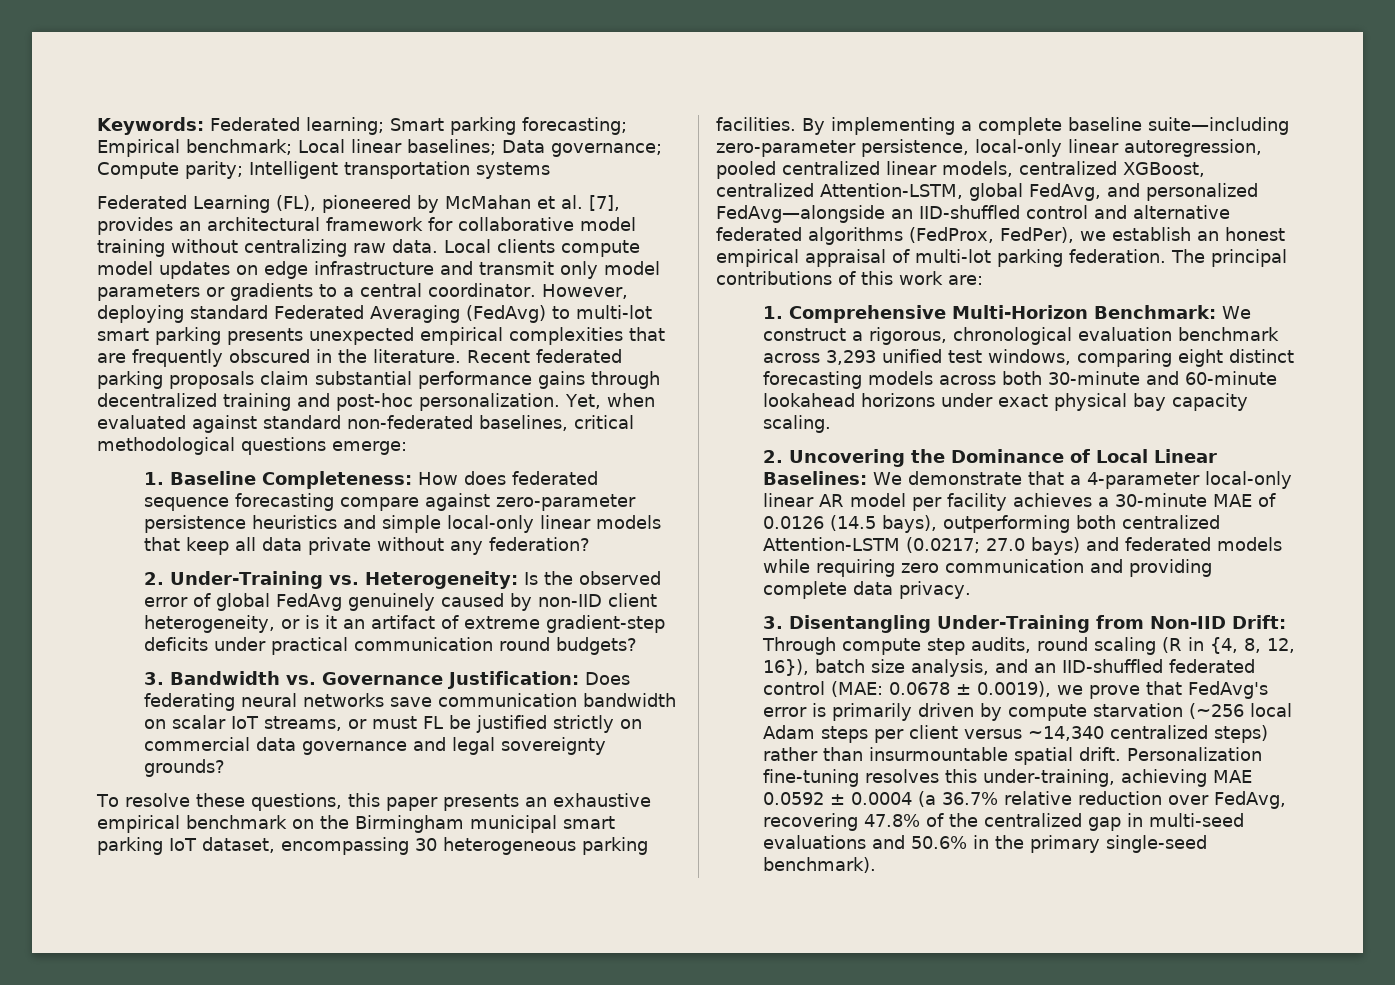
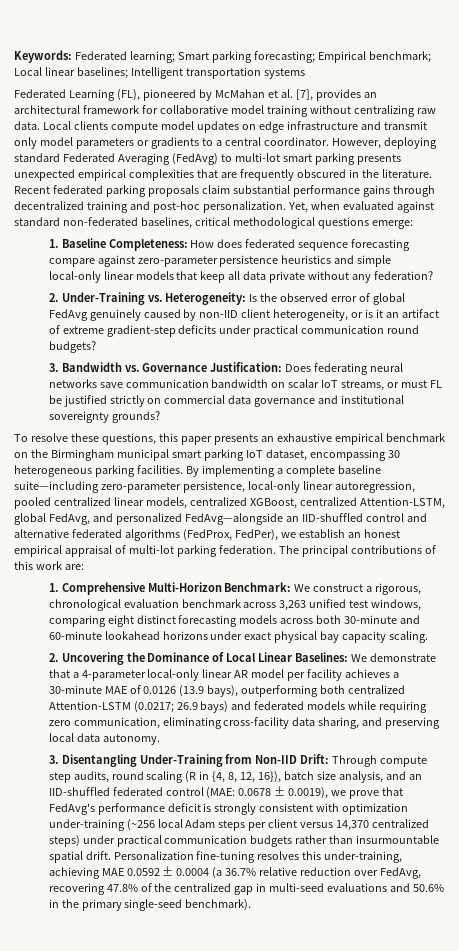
[502,140,662,157] [97,161,243,179] Data governance; Compute parity; -> (128, 73) none
[452,737,496,755] legal -> [341,395,405,404] institutional
[826,350,877,365] 3,293 -> [279,600,307,611] 3,263
[830,515,877,531] (14.5 -> [179,685,205,697] (13.9
[986,538,1026,551] 27.0 -> [176,702,198,710] 26.9
[945,559,1213,577] [763,581,972,599] communication and providing complete data privacy. -> [73,717,441,729] [48,733,160,745] communication, eliminating cross-facility data sharing, and preserving local data autonomy.
[763,703,1184,721] error is primarily driven by compute starvation -> [97,803,409,815] [48,819,125,831] performance deficit is strongly consistent with optimization under-training
[1028,726,1105,741] ~14,340 -> [336,820,370,831] 14,370
(1269, 734) none -> [82,835,293,847] under practical communication budgets

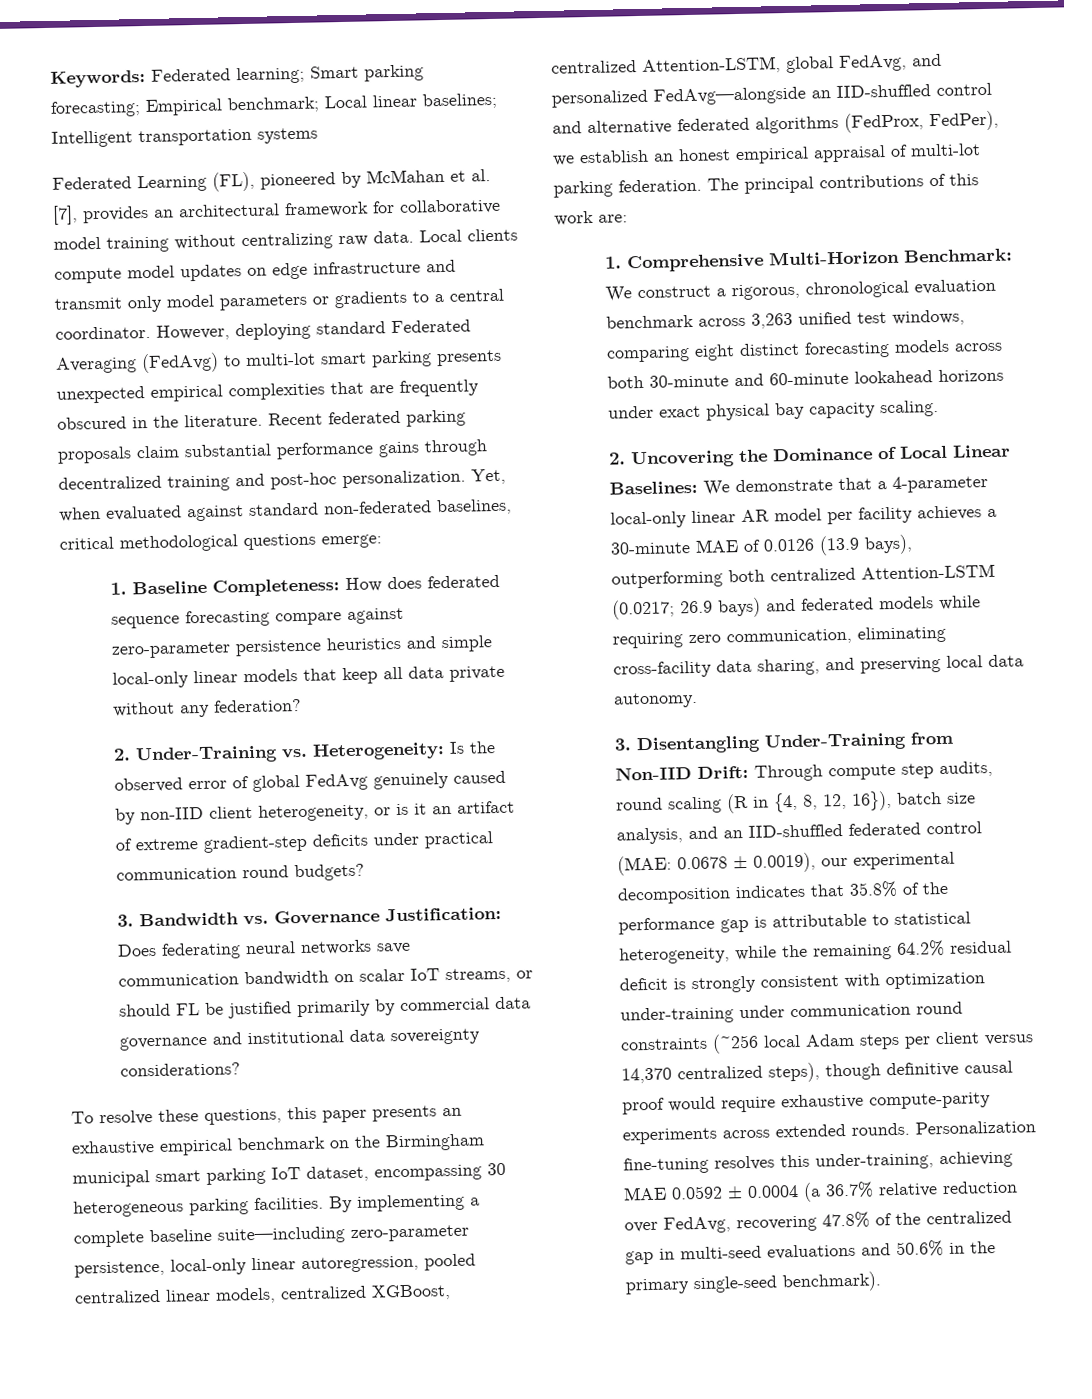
[401,380,428,388] must -> [118,1003,171,1017] should
[109,395,162,407] strictly on -> [296,999,396,1018] primarily by
[48,411,160,423] sovereignty grounds? -> [348,1028,480,1046] [119,1062,241,1077] data sovereignty considerations?
[331,787,404,799] [48,803,165,815] we prove that FedAvg's performance -> [820,851,955,870] [616,880,949,905] [617,911,971,935] [618,939,1012,965] our experimental decomposition indicates that 35.8% of the performance gap is attributable to statistical heterogeneity, while the remaining 64.2% residual
(125, 825) none -> [738,1001,963,1019] [619,1037,708,1051] under communication round constraints
[48,835,440,847] [48,851,111,863] steps) under practical communication budgets rather than insurmountable spatial drift. -> [767,1060,1013,1083] [621,1092,991,1115] [621,1122,910,1145] steps), though definitive causal proof would require exhaustive compute-parity experiments across extended rounds.

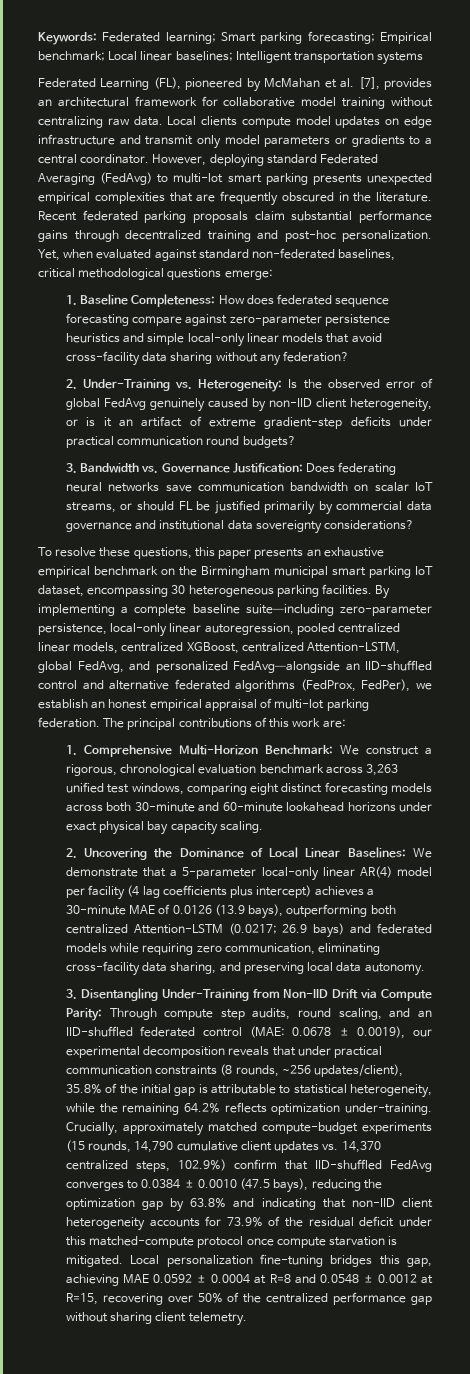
[341,665,505,685] keep all data private -> [351,333,382,343] [65,351,213,366] avoid cross-facility data sharing
[891,475,988,493] [609,509,770,529] 4-parameter local-only linear AR -> [182,866,392,881] 5-parameter local-only linear AR(4)
(913, 515) none -> [127,885,312,898] (4 lag coefficients plus intercept)
[696,765,749,779] Drift: -> [332,989,432,1001] [65,1008,102,1021] Drift via Compute Parity:
[667,791,976,814] [615,827,683,845] scaling (R in {4, 8, 12, 16}), batch size analysis, -> [338,1008,382,1020] scaling,
[734,884,845,899] indicates that -> [228,1046,383,1058] [65,1064,404,1077] reveals that under practical communication constraints (8 rounds, ~256 updates/client),
[617,916,715,935] performance -> [140,1084,171,1094] initial
[948,940,1012,954] [618,972,985,994] [619,1001,963,1025] [619,1031,1034,1054] [620,1060,1013,1084] [621,1092,991,1115] [621,1120,1036,1145] [622,1152,934,1175] residual deficit is strongly consistent with optimization under-training under communication round constraints (~256 local Adam steps per client versus 14,370 centralized steps), though definitive causal proof would require exhaustive compute-parity experiments across extended rounds. Personalization fine-tuning resolves this under-training, -> [224,1102,432,1115] [65,1122,432,1136] [65,1140,381,1153] [65,1159,432,1172] [65,1178,382,1193] [65,1198,433,1212] [65,1216,432,1231] [65,1236,398,1248] [65,1254,433,1267] reflects optimization under-training. Crucially, approximately matched compute-budget experiments (15 rounds, 14,790 cumulative client updates vs. 14,370 centralized steps, 102.9%) confirm that IID-shuffled FedAvg converges to 0.0384 ± 0.0010 (47.5 bays), reducing the optimization gap by 63.8% and indicating that non-IID client heterogeneity accounts for 73.9% of the residual deficit under this matched-compute protocol once compute starvation is mitigated. Local personalization fine-tuning bridges this gap,
[802,1180,1018,1202] [623,1210,1012,1234] [624,1240,996,1265] [624,1271,882,1295] (a 36.7% relative reduction over FedAvg, recovering 47.8% of the centralized gap in multi-seed evaluations and 50.6% in the primary single-seed benchmark). -> [254,1274,433,1284] [65,1292,432,1305] [65,1312,247,1326] at R=8 and 0.0548 ± 0.0012 at R=15, recovering over 50% of the centralized performance gap without sharing client telemetry.

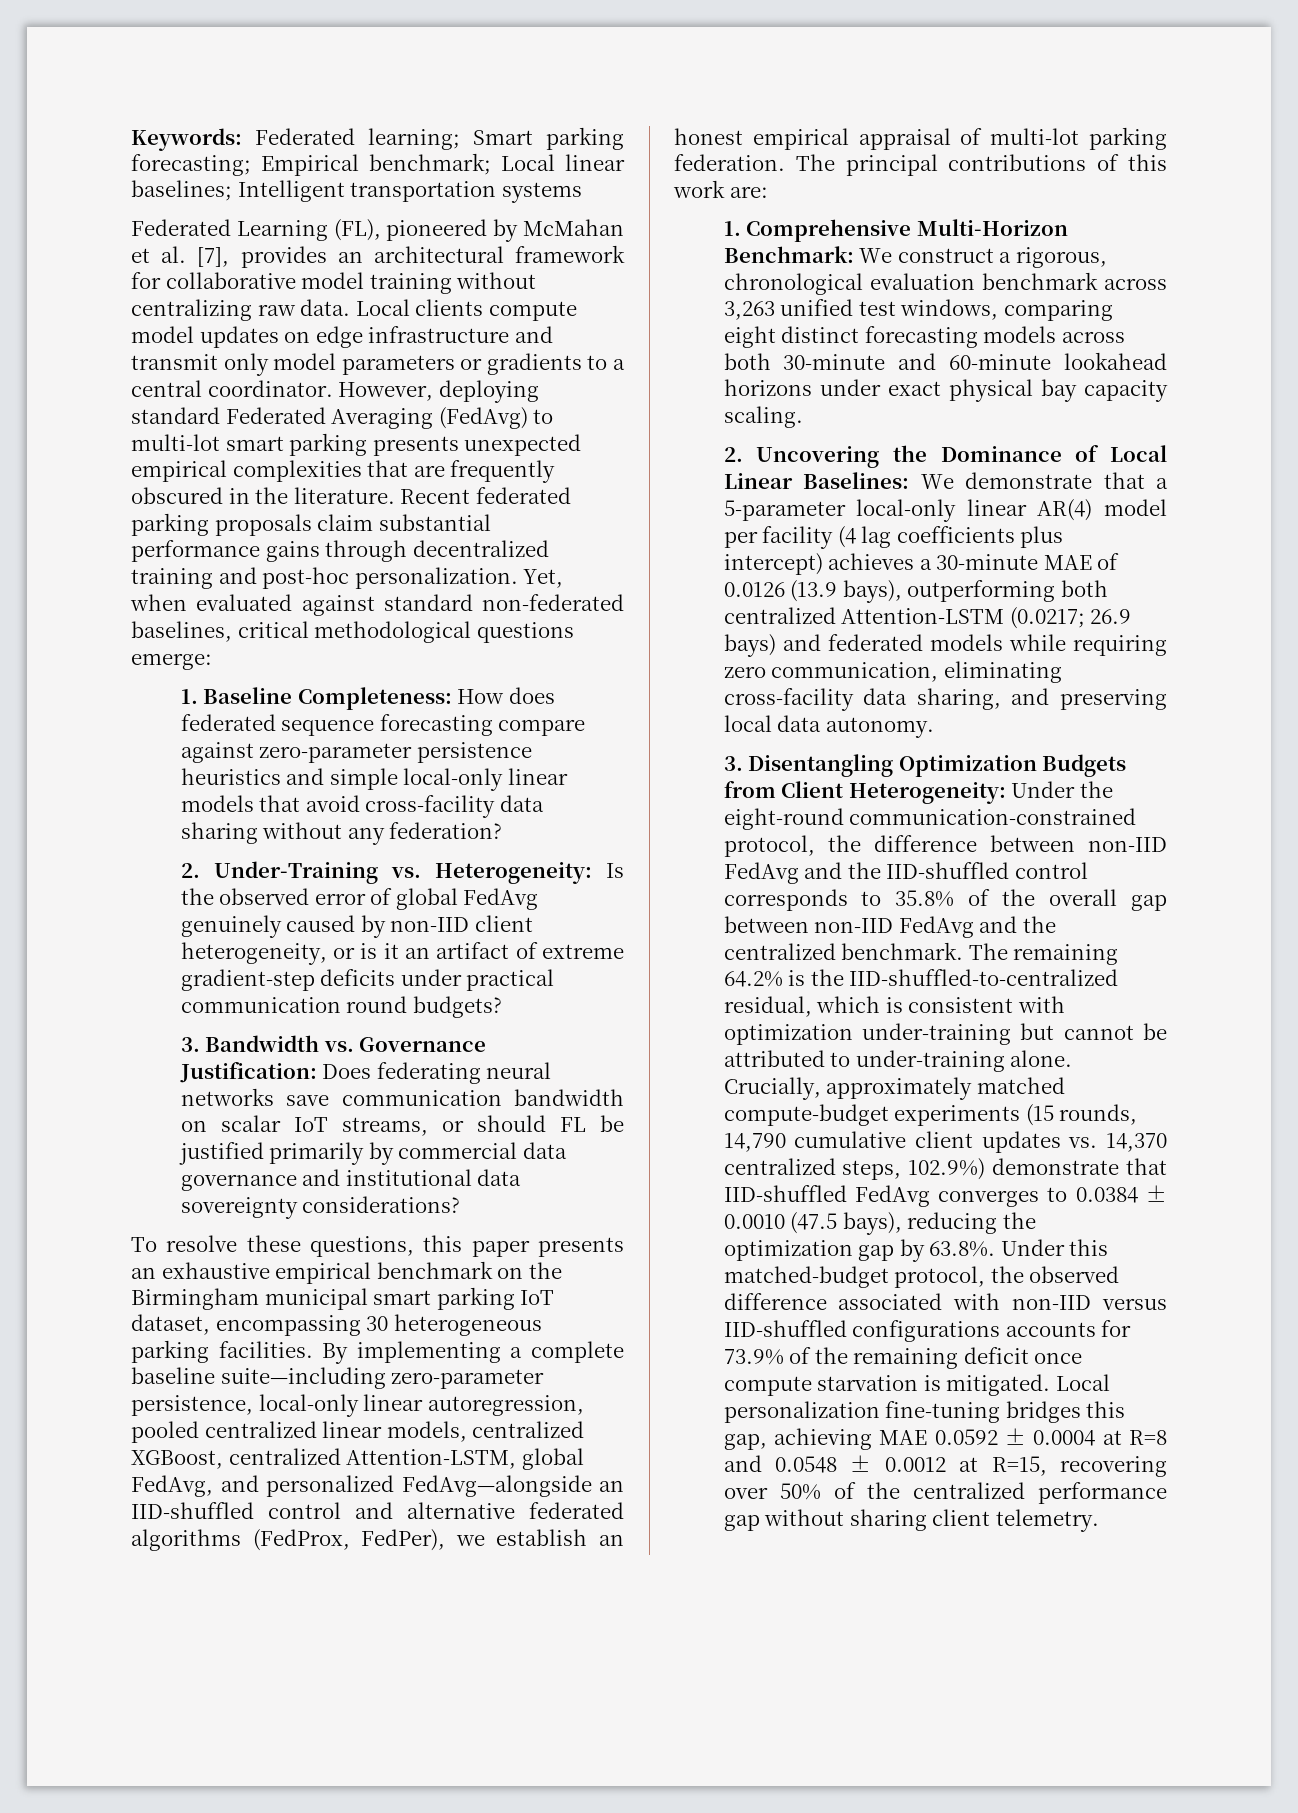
[161,989,432,1001] [65,1008,432,1021] [65,1026,432,1039] [65,1046,383,1058] [65,1064,404,1077] [65,1083,432,1098] [65,1102,432,1115] Under-Training from Non-IID Drift via Compute Parity: Through compute step audits, round scaling, and an IID-shuffled federated control (MAE: 0.0678 ± 0.0019), our experimental decomposition reveals that under practical communication constraints (8 rounds, ~256 updates/client), 35.8% of the initial gap is attributable to statistical heterogeneity, while the remaining 64.2% reflects optimization under-training. -> [898,754,1127,777] [723,781,1113,804] [723,808,1137,830] [723,835,1167,857] [723,862,1088,884] [723,889,1167,911] [723,916,1056,938] [723,942,1119,965] [723,969,1119,987] [723,996,1065,1017] [723,1023,1167,1045] [723,1050,1073,1072] Optimization Budgets from Client Heterogeneity: Under the eight-round communication-constrained protocol, the difference between non-IID FedAvg and the IID-shuffled control corresponds to 35.8% of the overall gap between non-IID FedAvg and the centralized benchmark. The remaining 64.2% is the IID-shuffled-to-centralized residual, which is consistent with optimization under-training but cannot be attributed to under-training alone.
[233,1159,277,1170] confirm -> [992,1158,1120,1175] demonstrate
[190,1198,433,1210] [65,1217,145,1231] 63.8% and indicating that non-IID client heterogeneity -> [929,1239,1109,1257] [723,1266,1120,1288] [723,1293,1167,1310] [723,1320,1001,1342] 63.8%. Under this matched-budget protocol, the observed difference associated with non-IID versus IID-shuffled configurations
[308,1216,432,1227] [65,1236,244,1248] residual deficit under this matched-compute protocol -> [853,1347,1029,1369] remaining deficit

